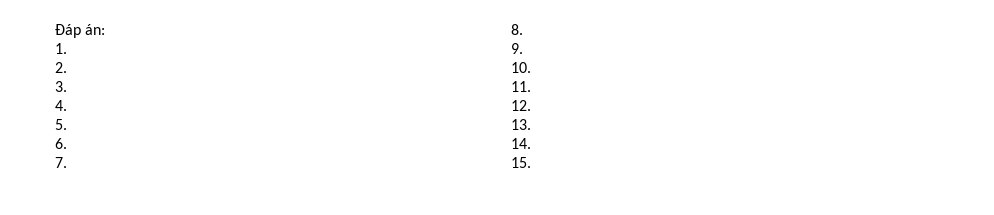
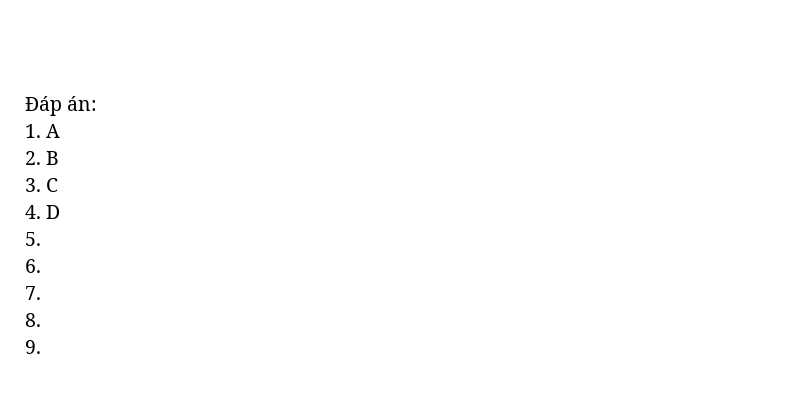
(67, 48) none -> [46,124,61,138] A
(67, 67) none -> [46,151,60,165] B
(67, 86) none -> [46,178,59,192] C
(67, 105) none -> [46,205,61,219] D
[511,62,531,73] [511,81,531,92] [511,100,531,111] [511,119,531,130] [511,138,531,149] [511,157,531,168] // 10. // 11. // 12. // 13. // 14. // 15. -> (41, 347) none

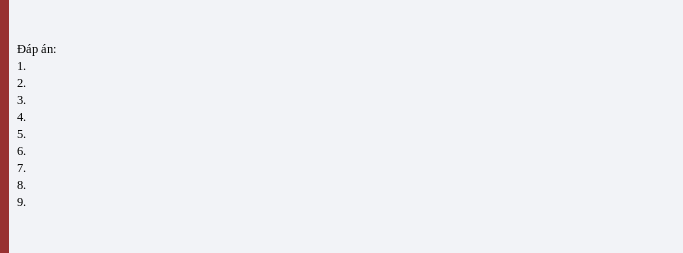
[46,124,61,138] A -> (26, 66) none
[46,151,60,165] B -> (26, 83) none
[46,178,59,192] C -> (26, 100) none
[46,205,61,219] D -> (26, 117) none

